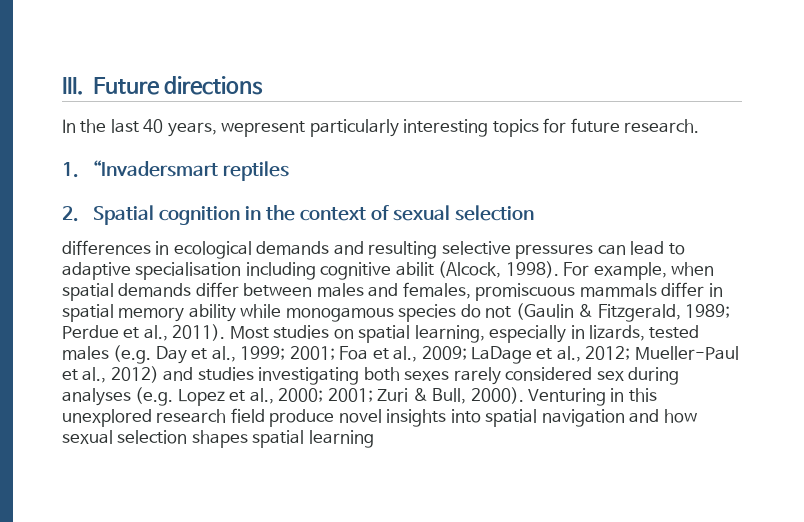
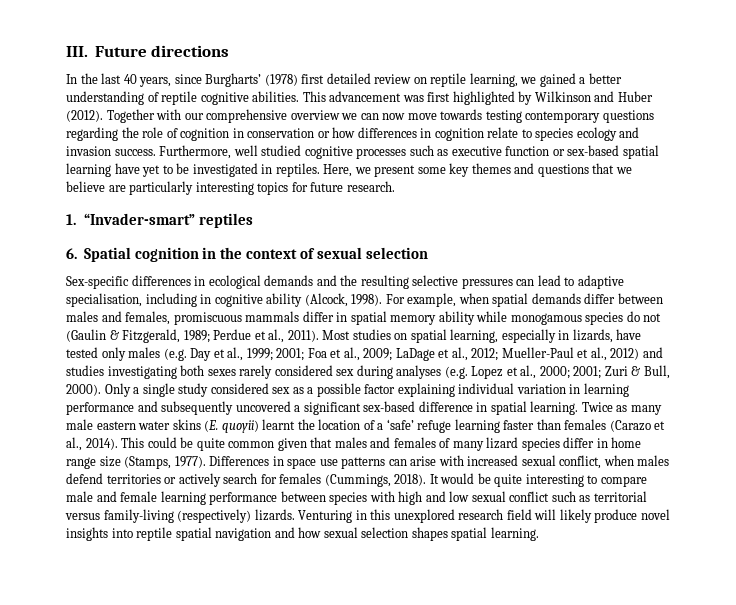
[221,121,306,137] wepresent -> [174,73,622,87] [66,91,653,105] [66,109,654,123] [66,127,640,141] [66,145,659,159] [66,163,632,177] [66,181,126,192] since Burgharts’ (1978) first detailed review on reptile learning, we gained a better understanding of reptile cognitive abilities. This advancement was first highlighted by Wilkinson and Huber (2012). Together with our comprehensive overview we can now move towards testing contemporary questions regarding the role of cognition in conservation or how differences in cognition relate to species ecology and invasion success. Furthermore, well studied cognitive processes such as executive function or sex-based spatial learning have yet to be investigated in reptiles. Here, we present some key themes and questions that we believe are
[92,160,218,177] “Invadersmart -> [83,213,195,225] “Invader-smart”
[62,206,79,222] 2. -> [66,248,77,259] 6.
(535, 213) none -> [66,276,129,289] Sex-specific
(364, 248) none -> [340,275,358,286] the
[135,262,434,280] specialisation including cognitive abilit -> [66,293,303,307] specialisation, including in cognitive ability
[649,325,700,339] tested -> [616,329,642,340] [66,347,126,361] have tested only
(524, 395) none -> [104,383,629,397] [66,401,662,415] [66,419,666,433] [66,437,642,451] [66,455,670,469] [66,473,647,487] [66,491,647,505] [65,509,295,523] Only a single study considered sex as a possible factor explaining individual variation in learning performance and subsequently uncovered a significant sex-based difference in spatial learning. Twice as many male eastern water skins (E. quoyii) learnt the location of a ‘safe’ refuge learning faster than females (Carazo et al., 2014). This could be quite common given that males and females of many lizard species differ in home range size (Stamps, 1977). Differences in space use patterns can arise with increased sexual conflict, when males defend territories or actively search for females (Cummings, 2018). It would be quite interesting to compare male and female learning performance between species with high and low sexual conflict such as territorial versus family-living (respectively) lizards.
(265, 415) none -> [534,509,592,523] will likely
(481, 416) none -> [136,527,173,541] reptile
[308,430,374,448] learning -> [490,527,539,541] learning.

